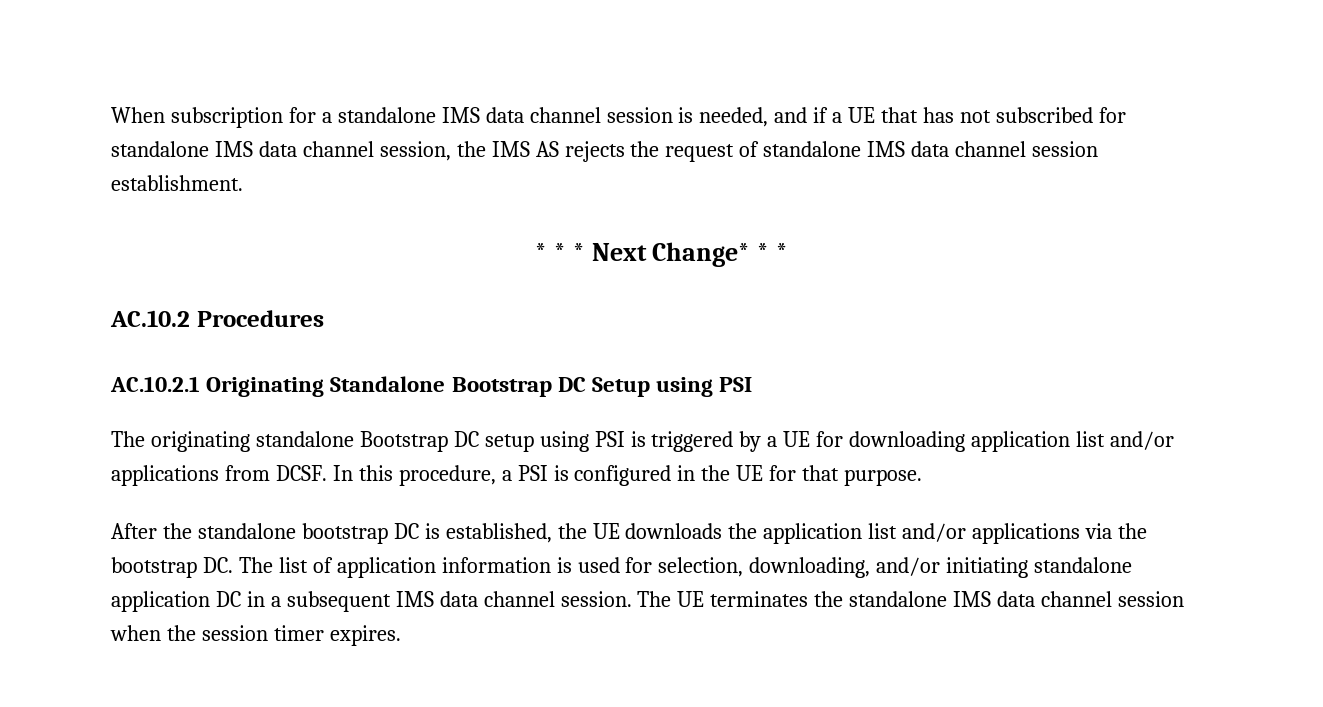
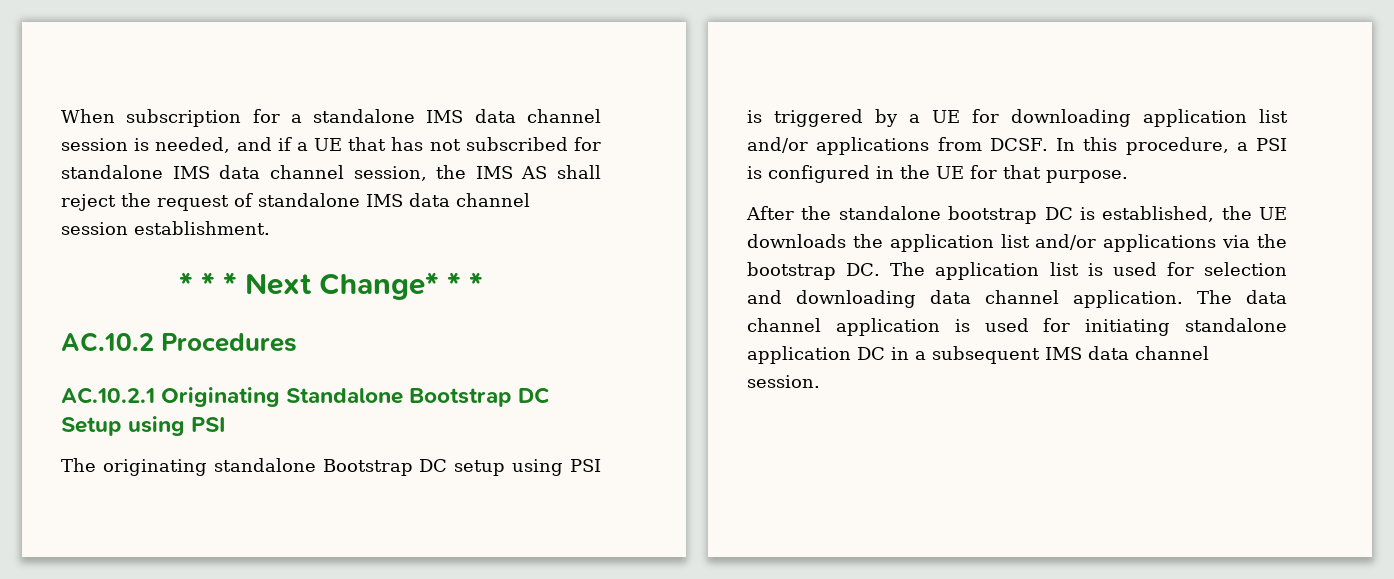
[564,141,625,162] rejects -> [557,165,601,179] [61,194,116,211] shall reject
[278,557,941,578] list of application information is used for selection, downloading, and/or -> [935,262,1287,280] [747,290,1287,308] [747,318,1071,336] application list is used for selection and downloading data channel application. The data channel application is used for
[637,591,1184,607] [110,625,401,646] The UE terminates the standalone IMS data channel session when the session timer expires. -> (820, 381) none

